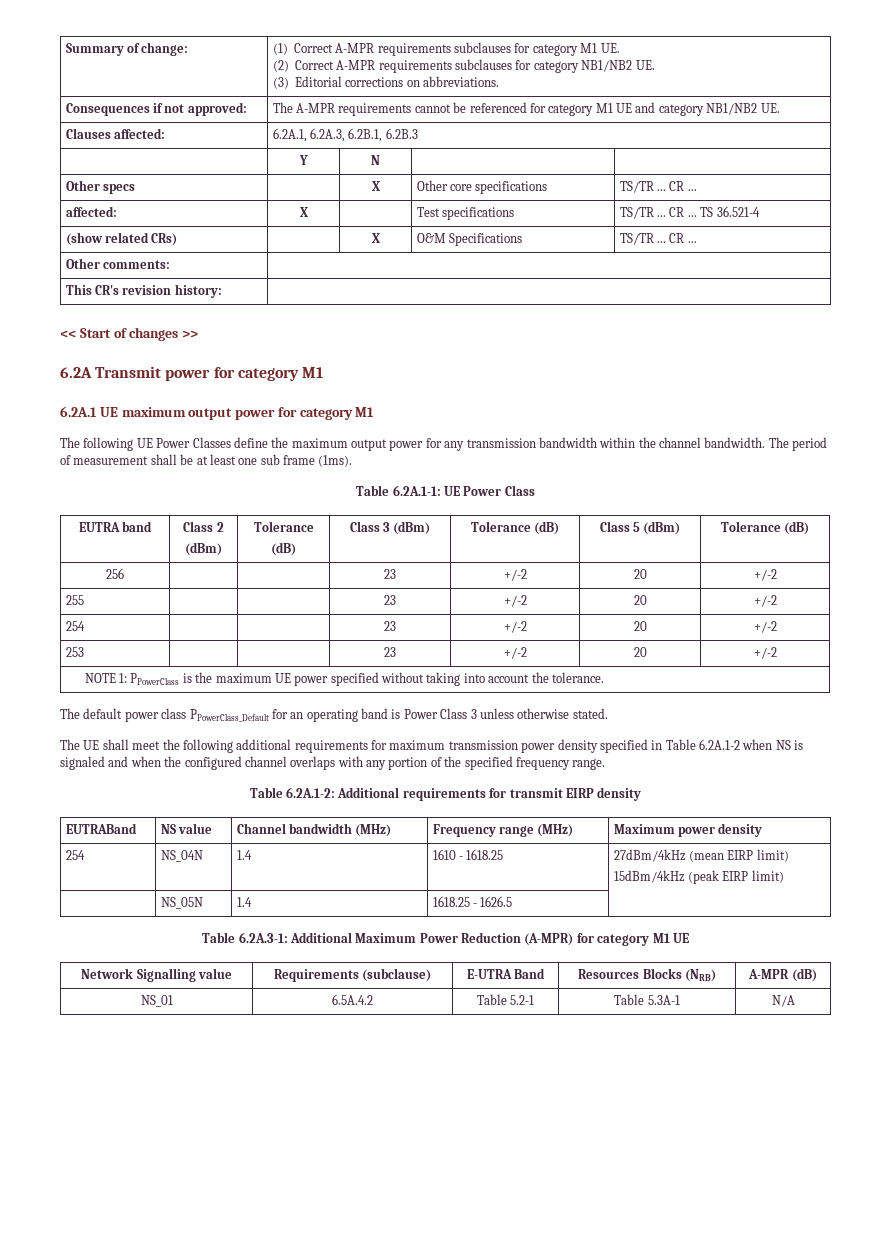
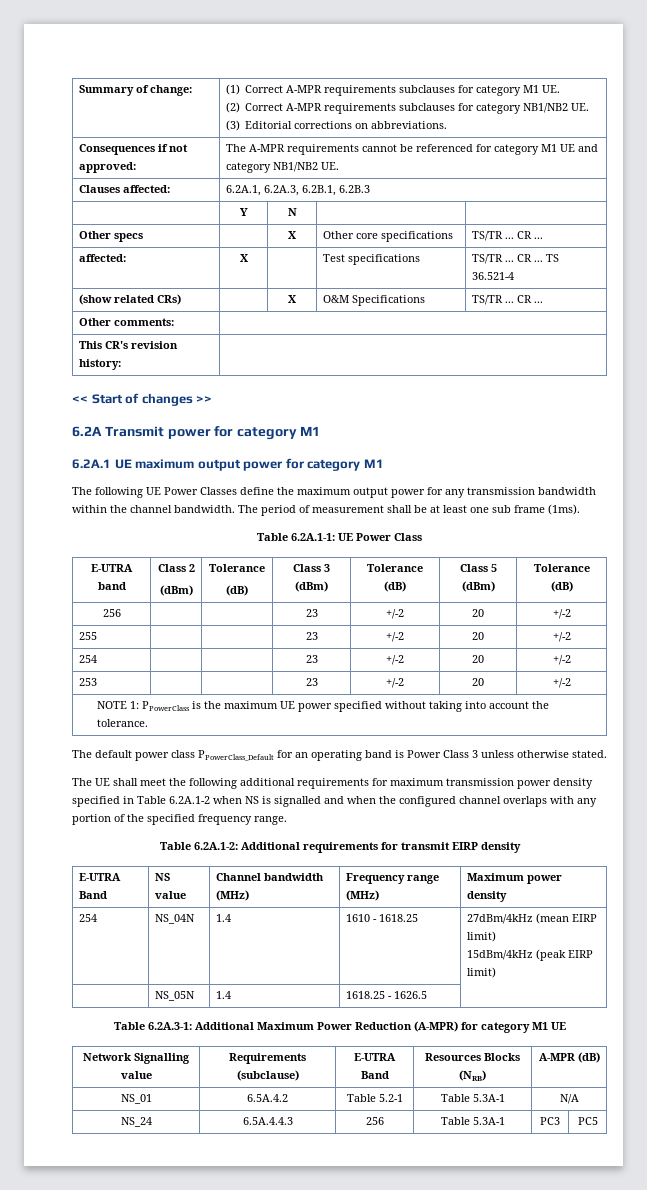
[78,522,120,532] EUTRA -> [91,564,133,572] E-UTRA
[60,756,105,770] signaled -> [274,796,321,807] signalled
[65,823,137,834] EUTRABand -> [78,873,121,881] [78,891,107,899] E-UTRA Band
(795, 1001) none -> [120,1117,152,1127] [242,1117,293,1125] [365,1117,384,1125] [440,1117,505,1125] [540,1117,560,1125] [577,1117,598,1125] // NS_24 | 6.5A.4.4.3 | 256 | Table 5.3A-1 | PC3 | PC5

